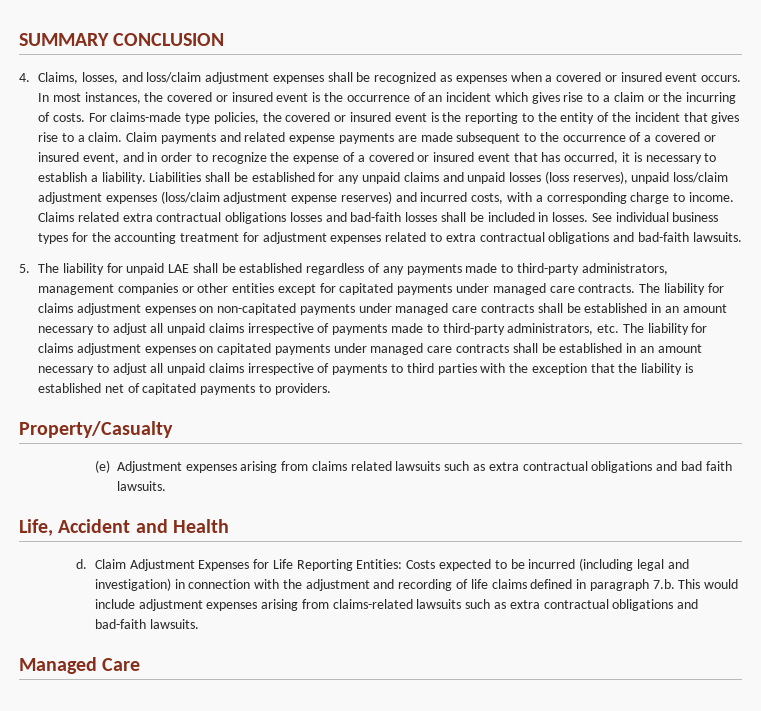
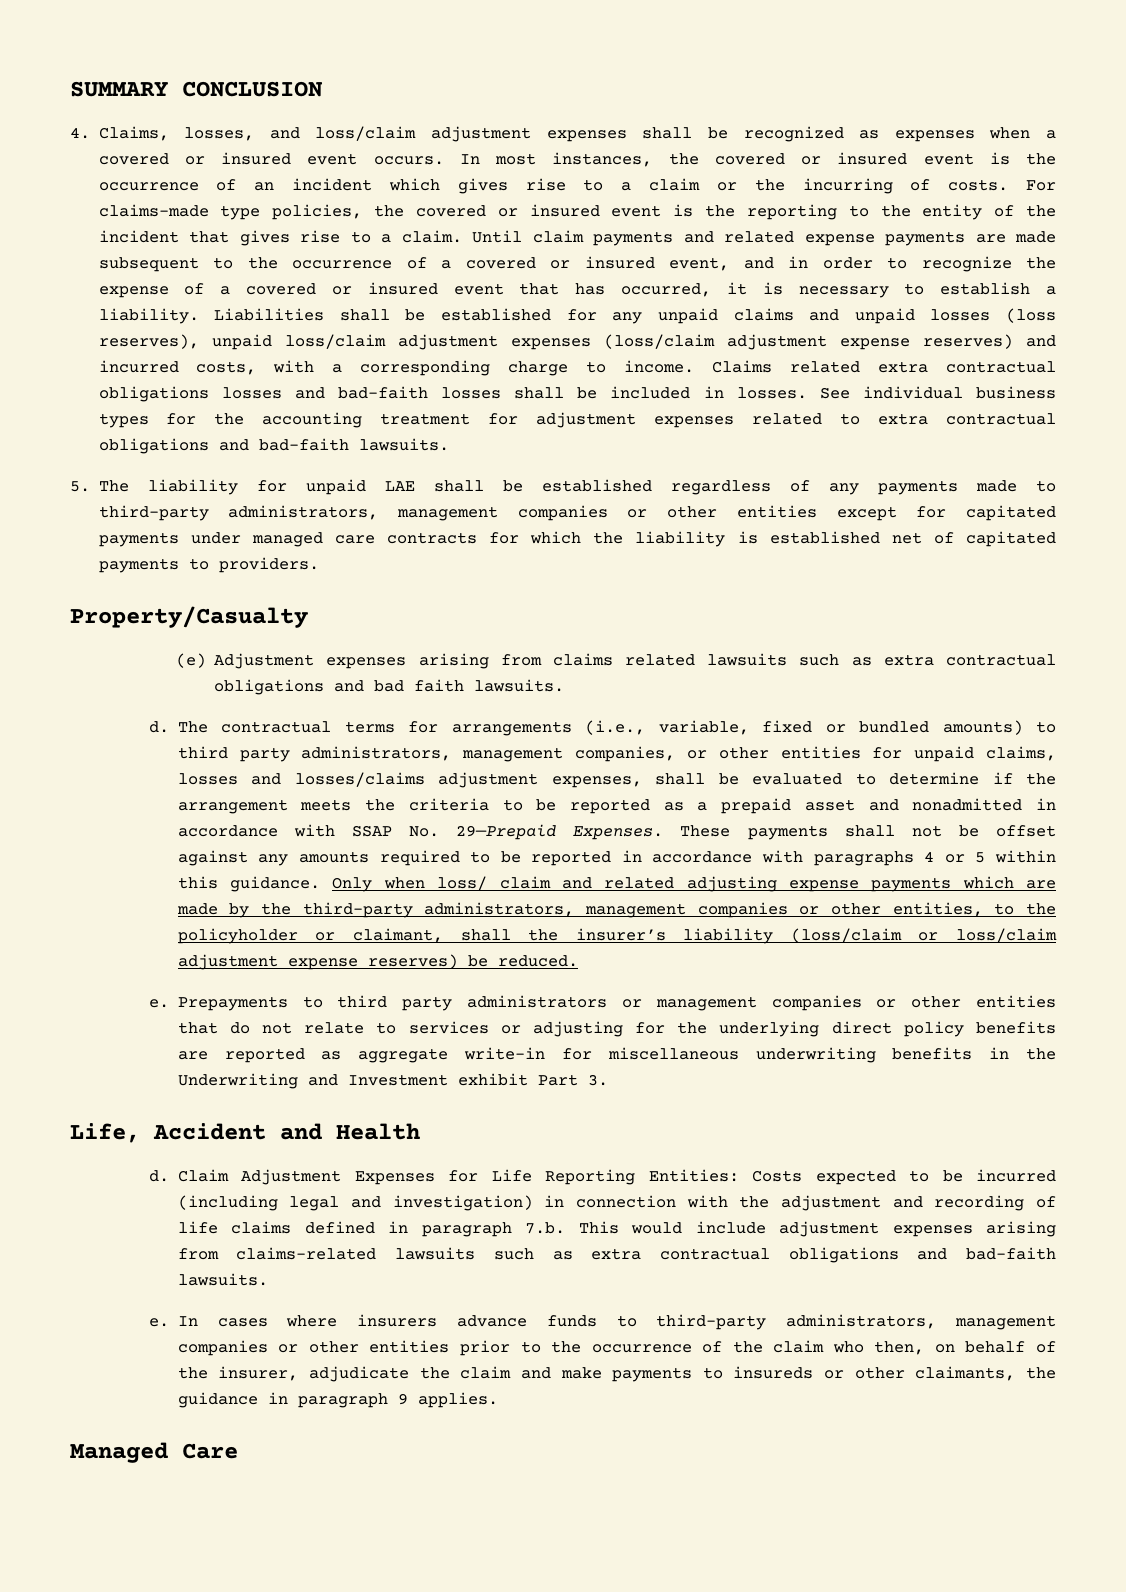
[126,132,158,142] Claim -> [472,230,584,243] Until claim
[578,283,724,295] [37,303,727,315] [37,323,708,335] [37,343,702,355] [37,363,615,375] contracts. The liability for claims adjustment expenses on non-capitated payments under managed care contracts shall be established in an amount necessary to adjust all unpaid claims irrespective of payments made to third-party administrators, etc. The liability for claims adjustment expenses on capitated payments under managed care contracts shall be established in an amount necessary to adjust all unpaid claims irrespective of payments to third parties with the exception that -> [386,531,582,544] contracts for which
(166, 486) none -> [149,720,1056,736] [177,746,1057,762] [177,772,1056,788] [177,798,1056,814] [177,824,1056,840] [177,850,1056,866] [177,876,1057,892] [176,902,1057,918] [177,928,1057,944] [177,954,578,970] [149,995,1057,1011] [177,1021,1056,1037] [177,1047,1056,1063] [177,1073,608,1089] // d. The contractual terms for arrangements (i.e., variable, fixed or bundled amounts) to third party administrators, management companies, or other entities for unpaid claims, losses and losses/claims adjustment expenses, shall be evaluated to determine if the arrangement meets the criteria to be reported as a prepaid asset and nonadmitted in accordance with SSAP No. 29—Prepaid Expenses. These payments shall not be offset against any amounts required to be reported in accordance with paragraphs 4 or 5 within this guidance. Only when loss/ claim and related adjusting expense payments which are made by the third-party administrators, management companies or other entities, to the policyholder or claimant, shall the insurer’s liability (loss/claim or loss/claim adjustment expense reserves) be reduced. // e. Prepayments to third party administrators or management companies or other entities that do not relate to services or adjusting for the underlying direct policy benefits are reported as aggregate write-in for miscellaneous underwriting benefits in the Underwriting and Investment exhibit Part 3.
(199, 624) none -> [149,1314,1056,1330] [177,1340,1057,1356] [177,1366,1056,1382] [177,1392,498,1408] // e. In cases where insurers advance funds to third-party administrators, management companies or other entities prior to the occurrence of the claim who then, on behalf of the insurer, adjudicate the claim and make payments to insureds or other claimants, the guidance in paragraph 9 applies.

